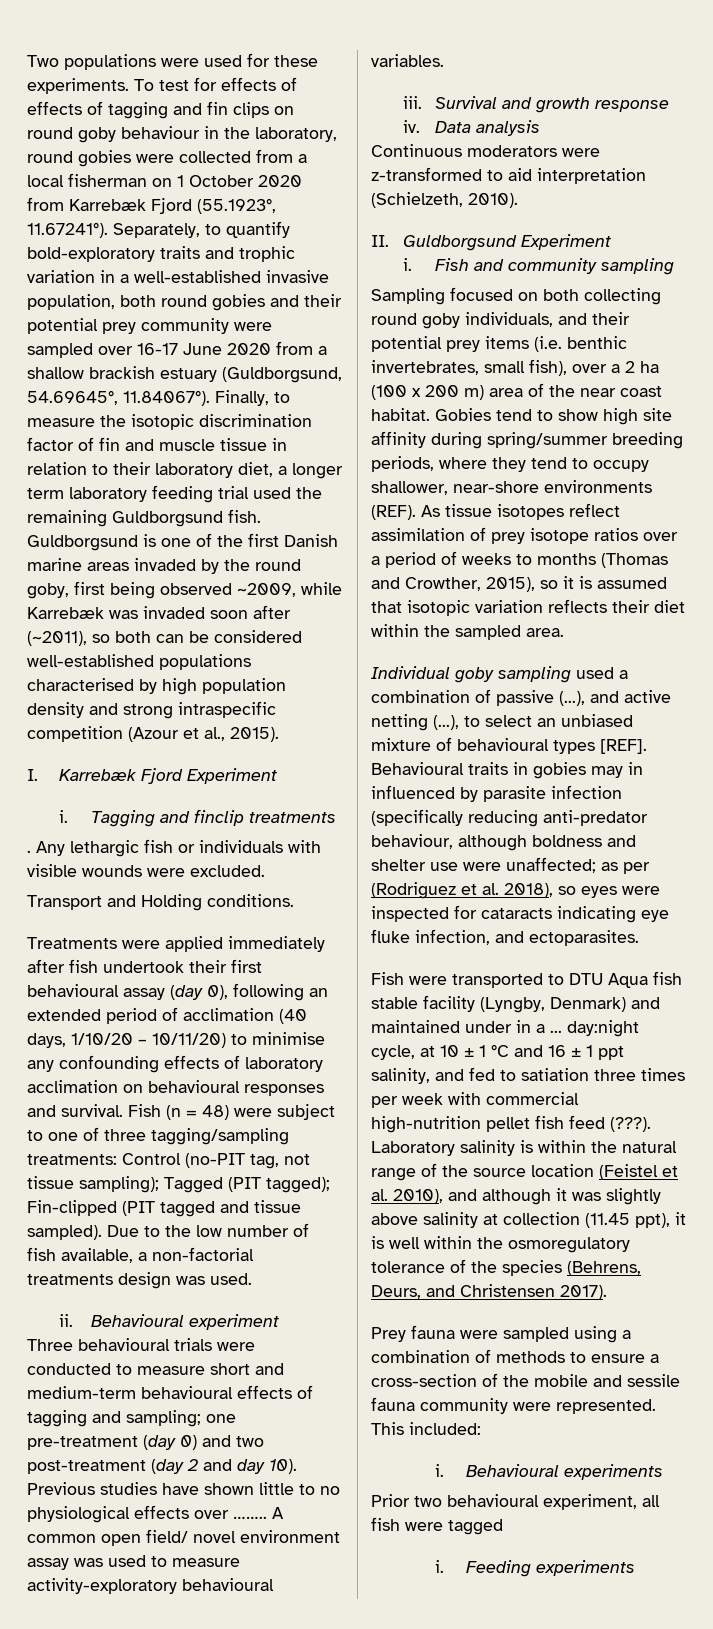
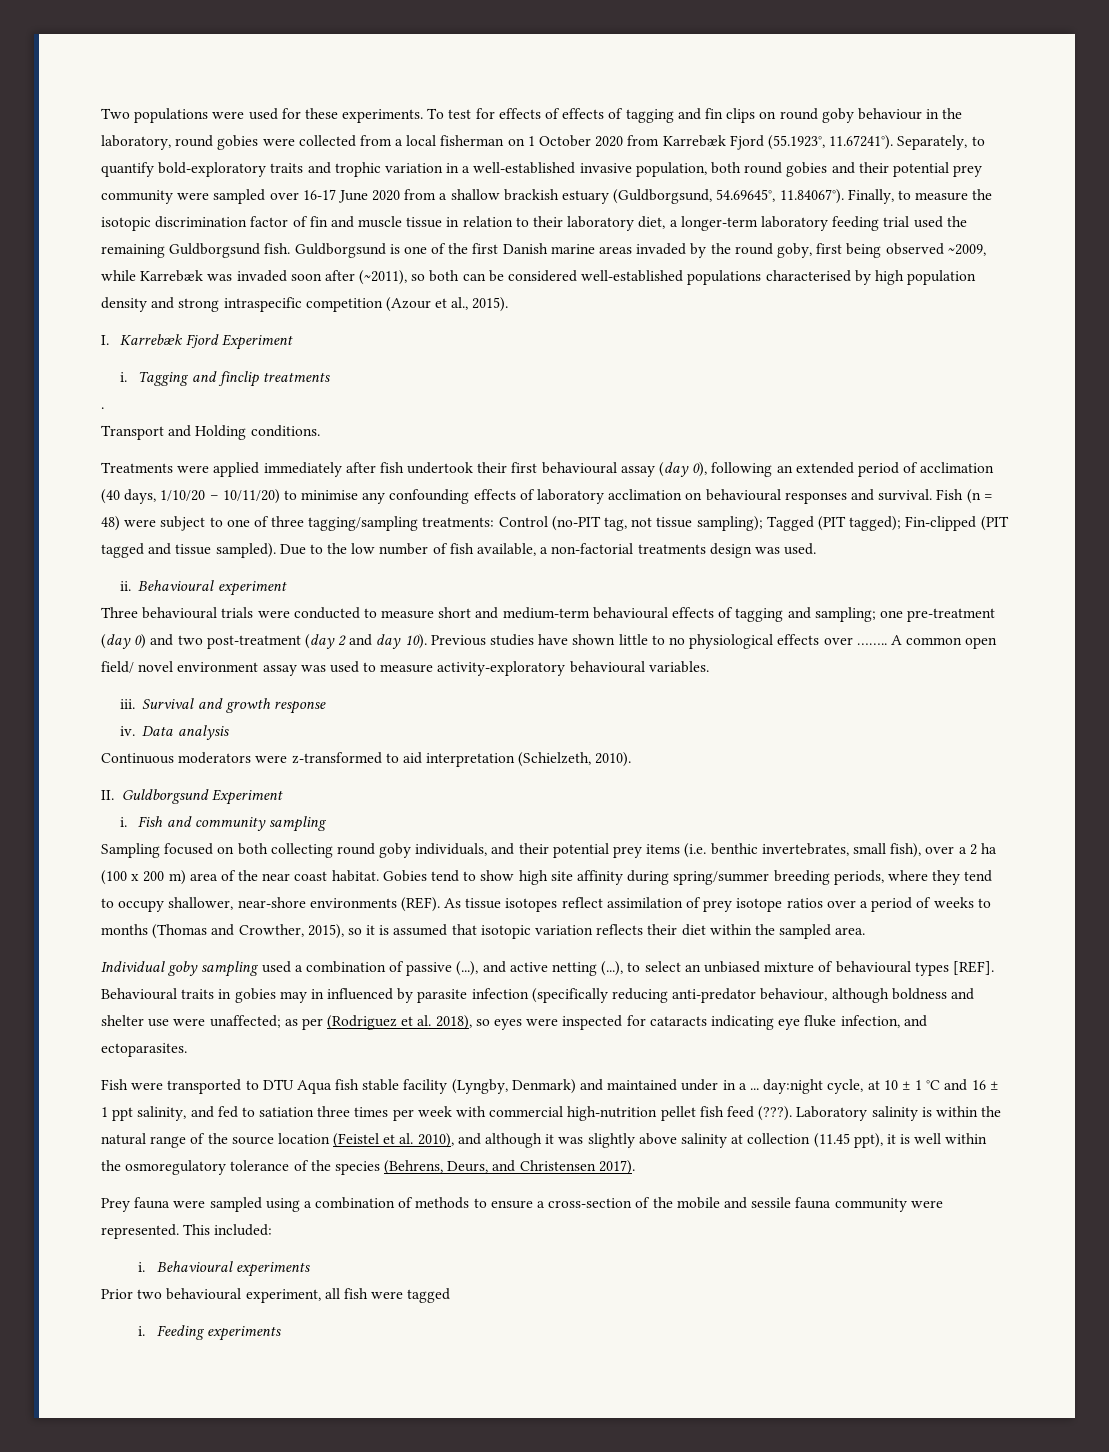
[292,463,343,479] [27,488,64,499] longer term -> [680,216,758,231] longer-term
[36,839,321,857] [27,864,265,877] Any lethargic fish or individuals with visible wounds were excluded. -> (104, 408) none

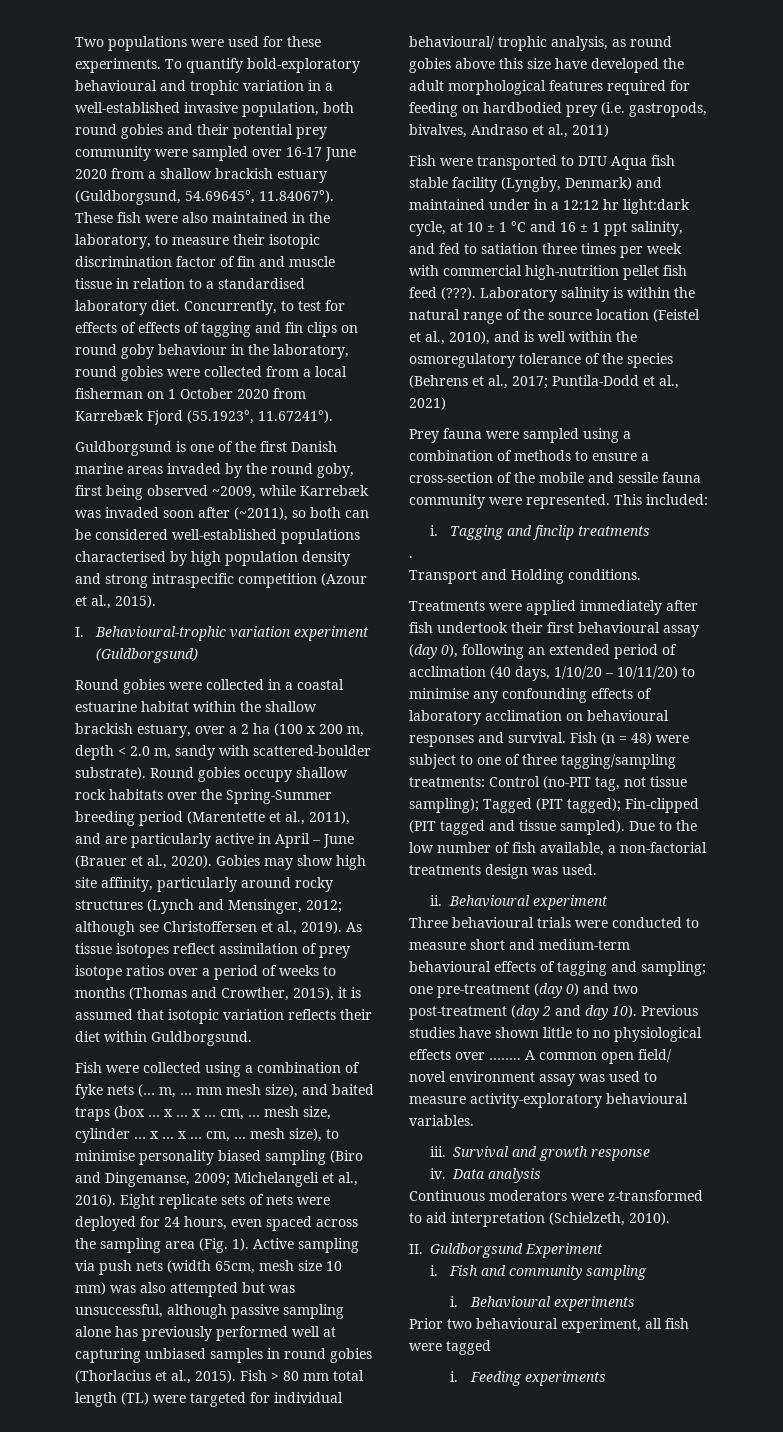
(445, 113) none -> [186,58,360,73] [75,80,333,95] [75,102,354,117] [75,124,327,139] [75,146,356,161] [75,168,327,183] [75,190,334,205] [75,212,330,223] [75,234,320,249] [75,256,335,267] [75,278,305,289] [75,300,294,315] quantify bold-exploratory behavioural and trophic variation in a well-established invasive population, both round gobies and their potential prey community were sampled over 16-17 June 2020 from a shallow brackish estuary (Guldborgsund, 54.69645°, 11.84067°). These fish were also maintained in the laboratory, to measure their isotopic discrimination factor of fin and muscle tissue in relation to a standardised laboratory diet. Concurrently, to
[897,135,985,150] [101,162,983,177] [101,189,993,204] [101,216,967,231] [101,243,291,258] Separately, to quantify bold-exploratory traits and trophic variation in a well-established invasive population, both round gobies and their potential prey community were sampled over 16-17 June 2020 from a shallow brackish estuary (Guldborgsund, 54.69645°, 11.84067°). Finally, to measure the isotopic discrimination factor of fin and muscle tissue in relation to their laboratory diet, a longer-term laboratory feeding trial used the remaining Guldborgsund fish. -> (333, 416) //
[119,334,294,350] Karrebæk Fjord Experiment -> [94,626,369,641] [95,648,198,663] [75,679,344,694] [75,701,317,712] [75,723,364,738] [75,745,371,760] [75,767,348,782] [75,789,332,804] [75,811,350,826] [75,833,354,848] [75,855,366,870] [75,877,333,892] [75,899,342,914] [75,921,362,936] [75,943,350,958] [75,965,336,980] [75,987,361,1001] [75,1009,372,1024] [75,1031,252,1046] [75,1062,360,1077] [75,1084,374,1099] [75,1106,331,1121] [75,1128,339,1143] [75,1150,363,1165] [75,1172,358,1187] [75,1194,330,1209] [75,1216,358,1231] [75,1238,359,1253] [75,1260,342,1275] [75,1282,295,1297] [75,1304,344,1319] [75,1326,336,1341] [75,1348,372,1363] [75,1370,364,1384] [75,1392,343,1407] [409,36,672,51] [409,58,684,73] [409,80,690,95] [409,102,707,117] [409,124,609,138] [409,155,675,170] [409,177,662,192] [409,199,690,214] [409,221,683,236] [409,243,682,258] [409,265,687,280] [409,287,695,302] [409,309,700,324] [409,331,637,345] [409,353,673,368] [409,375,679,389] [409,397,446,410] [409,428,631,443] [409,450,649,461] [409,472,701,483] [409,494,708,509] Behavioural-trophic variation experiment (Guldborgsund) // Round gobies were collected in a coastal estuarine habitat within the shallow brackish estuary, over a 2 ha (100 x 200 m, depth < 2.0 m, sandy with scattered-boulder substrate). Round gobies occupy shallow rock habitats over the Spring-Summer breeding period (Marentette et al., 2011), and are particularly active in April – June (Brauer et al., 2020). Gobies may show high site affinity, particularly around rocky structures (Lynch and Mensinger, 2012; although see Christoffersen et al., 2019). As tissue isotopes reflect assimilation of prey isotope ratios over a period of weeks to months (Thomas and Crowther, 2015), it is assumed that isotopic variation reflects their diet within Guldborgsund. // Fish were collected using a combination of fyke nets (… m, … mm mesh size), and baited traps (box … x … x … cm, … mesh size, cylinder … x … x … cm, … mesh size), to minimise personality biased sampling (Biro and Dingemanse, 2009; Michelangeli et al., 2016). Eight replicate sets of nets were deployed for 24 hours, even spaced across the sampling area (Fig. 1). Active sampling via push nets (width 65cm, mesh size 10 mm) was also attempted but was unsuccessful, although passive sampling alone has previously performed well at capturing unbiased samples in round gobies (Thorlacius et al., 2015). Fish > 80 mm total length (TL) were targeted for individual behavioural/ trophic analysis, as round gobies above this size have developed the adult morphological features required for feeding on hardbodied prey (i.e. gastropods, bivalves, Andraso et al., 2011) // Fish were transported to DTU Aqua fish stable facility (Lyngby, Denmark) and maintained under in a 12:12 hr light:dark cycle, at 10 ± 1 °C and 16 ± 1 ppt salinity, and fed to satiation three times per week with commercial high-nutrition pellet fish feed (???). Laboratory salinity is within the natural range of the source location (Feistel et al., 2010), and is well within the osmoregulatory tolerance of the species (Behrens et al., 2017; Puntila-Dodd et al., 2021) // Prey fauna were sampled using a combination of methods to ensure a cross-section of the mobile and sessile fauna community were represented. This included:
[101,843,997,858] [101,870,993,885] [101,897,991,912] [101,924,866,939] [101,961,994,977] [101,988,974,1003] [101,1015,927,1030] [101,1043,187,1057] [101,1079,999,1094] [101,1106,1002,1121] [101,1133,988,1148] [101,1160,635,1175] [101,1197,943,1212] [101,1224,273,1239] // Sampling focused on both collecting round goby individuals, and their potential prey items (i.e. benthic invertebrates, small fish), over a 2 ha (100 x 200 m) area of the near coast habitat. Gobies tend to show high site affinity during spring/summer breeding periods, where they tend to occupy shallower, near-shore environments (REF). As tissue isotopes reflect assimilation of prey isotope ratios over a period of weeks to months (Thomas and Crowther, 2015), so it is assumed that isotopic variation reflects their diet within the sampled area. // Individual goby sampling used a combination of passive (...), and active netting (...), to select an unbiased mixture of behavioural types [REF]. Behavioural traits in gobies may in influenced by parasite infection (specifically reducing anti-predator behaviour, although boldness and shelter use were unaffected; as per (Rodriguez et al. 2018), so eyes were inspected for cataracts indicating eye fluke infection, and ectoparasites. // Fish were transported to DTU Aqua fish stable facility (Lyngby, Denmark) and maintained under in a ... day:night cycle, at 10 ± 1 °C and 16 ± 1 ppt salinity, and fed to satiation three times per week with commercial high-nutrition pellet fish feed (???). Laboratory salinity is within the natural range of the source location (Feistel et al. 2010), and although it was slightly above salinity at collection (11.45 ppt), it is well within the osmoregulatory tolerance of the species (Behrens, Deurs, and Christensen 2017). // Prey fauna were sampled using a combination of methods to ensure a cross-section of the mobile and sessile fauna community were represented. This included: -> (648, 1272) none

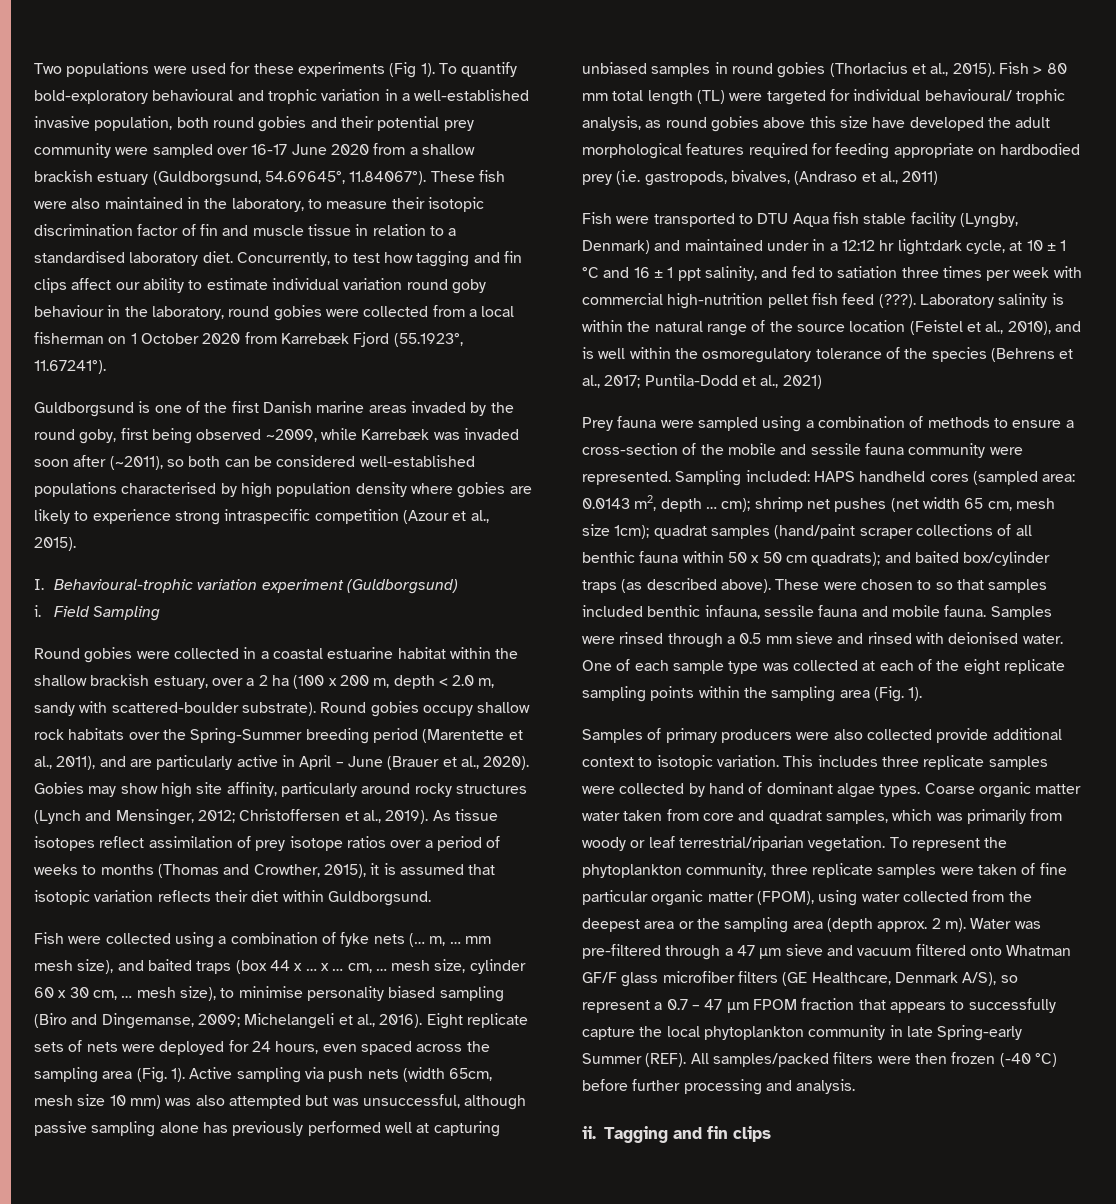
[75,58,161,73] experiments. -> [297,62,435,78] experiments (Fig 1).
[325,300,345,311] [75,322,358,337] for effects of effects of tagging and fin clips on -> [383,251,522,267] [34,278,403,293] how tagging and fin clips affect our ability to estimate individual variation
[75,573,101,584] and -> [410,482,532,498] [34,509,171,524] where gobies are likely to experience
(198, 655) none -> [34,605,161,621] // i. Field Sampling
[75,921,159,936] although see -> (235, 816) none
[148,1115,160,1117] … -> [269,960,290,971] 44
[134,1131,202,1139] … x … x … -> [34,987,89,998] 60 x 30
(458, 109) none -> [893,143,974,158] appropriate
[471,124,528,135] Andraso -> [794,171,858,185] (Andraso
[614,494,708,505] [429,525,651,540] [409,556,413,558] [409,569,641,584] [409,600,698,615] [409,622,699,637] [409,644,677,659] [409,666,695,681] [409,688,652,703] [409,710,669,725] [409,732,689,747] [409,754,676,769] [409,776,687,791] [409,798,699,813] [409,820,697,835] [409,842,707,856] [409,864,597,879] [429,895,609,910] [409,917,699,928] [409,939,630,950] [409,961,706,976] [409,983,638,998] [409,1005,698,1020] [409,1027,702,1042] [409,1049,672,1064] [409,1071,657,1086] [409,1093,688,1108] [409,1115,474,1126] [429,1146,650,1161] [429,1168,541,1183] [409,1190,703,1201] [409,1212,670,1227] [409,1243,603,1258] [429,1265,648,1280] [450,1296,635,1311] [409,1318,689,1333] [409,1340,491,1355] [450,1371,606,1386] This included: // i. Tagging and finclip treatments // . // Transport and Holding conditions. // Treatments were applied immediately after fish undertook their first behavioural assay (day 0), following an extended period of acclimation (40 days, 1/10/20 – 10/11/20) to minimise any confounding effects of laboratory acclimation on behavioural responses and survival. Fish (n = 48) were subject to one of three tagging/sampling treatments: Control (no-PIT tag, not tissue sampling); Tagged (PIT tagged); Fin-clipped (PIT tagged and tissue sampled). Due to the low number of fish available, a non-factorial treatments design was used. // ii. Behavioural experiment // Three behavioural trials were conducted to measure short and medium-term behavioural effects of tagging and sampling; one pre-treatment (day 0) and two post-treatment (day 2 and day 10). Previous studies have shown little to no physiological effects over …….. A common open field/ novel environment assay was used to measure activity-exploratory behavioural variables. // iii. Survival and growth response // iv. Data analysis // Continuous moderators were z-transformed to aid interpretation (Schielzeth, 2010). // II. Guldborgsund Experiment // i. Fish and community sampling // i. Behavioural experiments // Prior two behavioural experiment, all fish were tagged // i. Feeding experiments -> [675,470,1076,486] [582,495,1055,512] [582,524,1032,539] [582,551,1051,566] [582,578,1048,593] [582,605,1052,620] [582,632,1063,648] [582,659,1065,675] [582,686,923,702] [582,728,1062,743] [582,755,1048,770] [582,782,1082,798] [582,809,1063,824] [582,836,1008,852] [582,863,1067,878] [582,890,1032,906] [582,917,1041,933] [582,944,1072,960] [582,971,1018,987] [582,998,1056,1013] [582,1025,1023,1041] [582,1052,1057,1067] [582,1079,856,1095] [582,1126,771,1143] Sampling included: HAPS handheld cores (sampled area: 0.0143 m2, depth … cm); shrimp net pushes (net width 65 cm, mesh size 1cm); quadrat samples (hand/paint scraper collections of all benthic fauna within 50 x 50 cm quadrats); and baited box/cylinder traps (as described above). These were chosen to so that samples included benthic infauna, sessile fauna and mobile fauna. Samples were rinsed through a 0.5 mm sieve and rinsed with deionised water. One of each sample type was collected at each of the eight replicate sampling points within the sampling area (Fig. 1). // Samples of primary producers were also collected provide additional context to isotopic variation. This includes three replicate samples were collected by hand of dominant algae types. Coarse organic matter water taken from core and quadrat samples, which was primarily from woody or leaf terrestrial/riparian vegetation. To represent the phytoplankton community, three replicate samples were taken of fine particular organic matter (FPOM), using water collected from the deepest area or the sampling area (depth approx. 2 m). Water was pre-filtered through a 47 µm sieve and vacuum filtered onto Whatman GF/F glass microfiber filters (GE Healthcare, Denmark A/S), so represent a 0.7 – 47 µm FPOM fraction that appears to successfully capture the local phytoplankton community in late Spring-early Summer (REF). All samples/packed filters were then frozen (-40 °C) before further processing and analysis. // ii. Tagging and fin clips

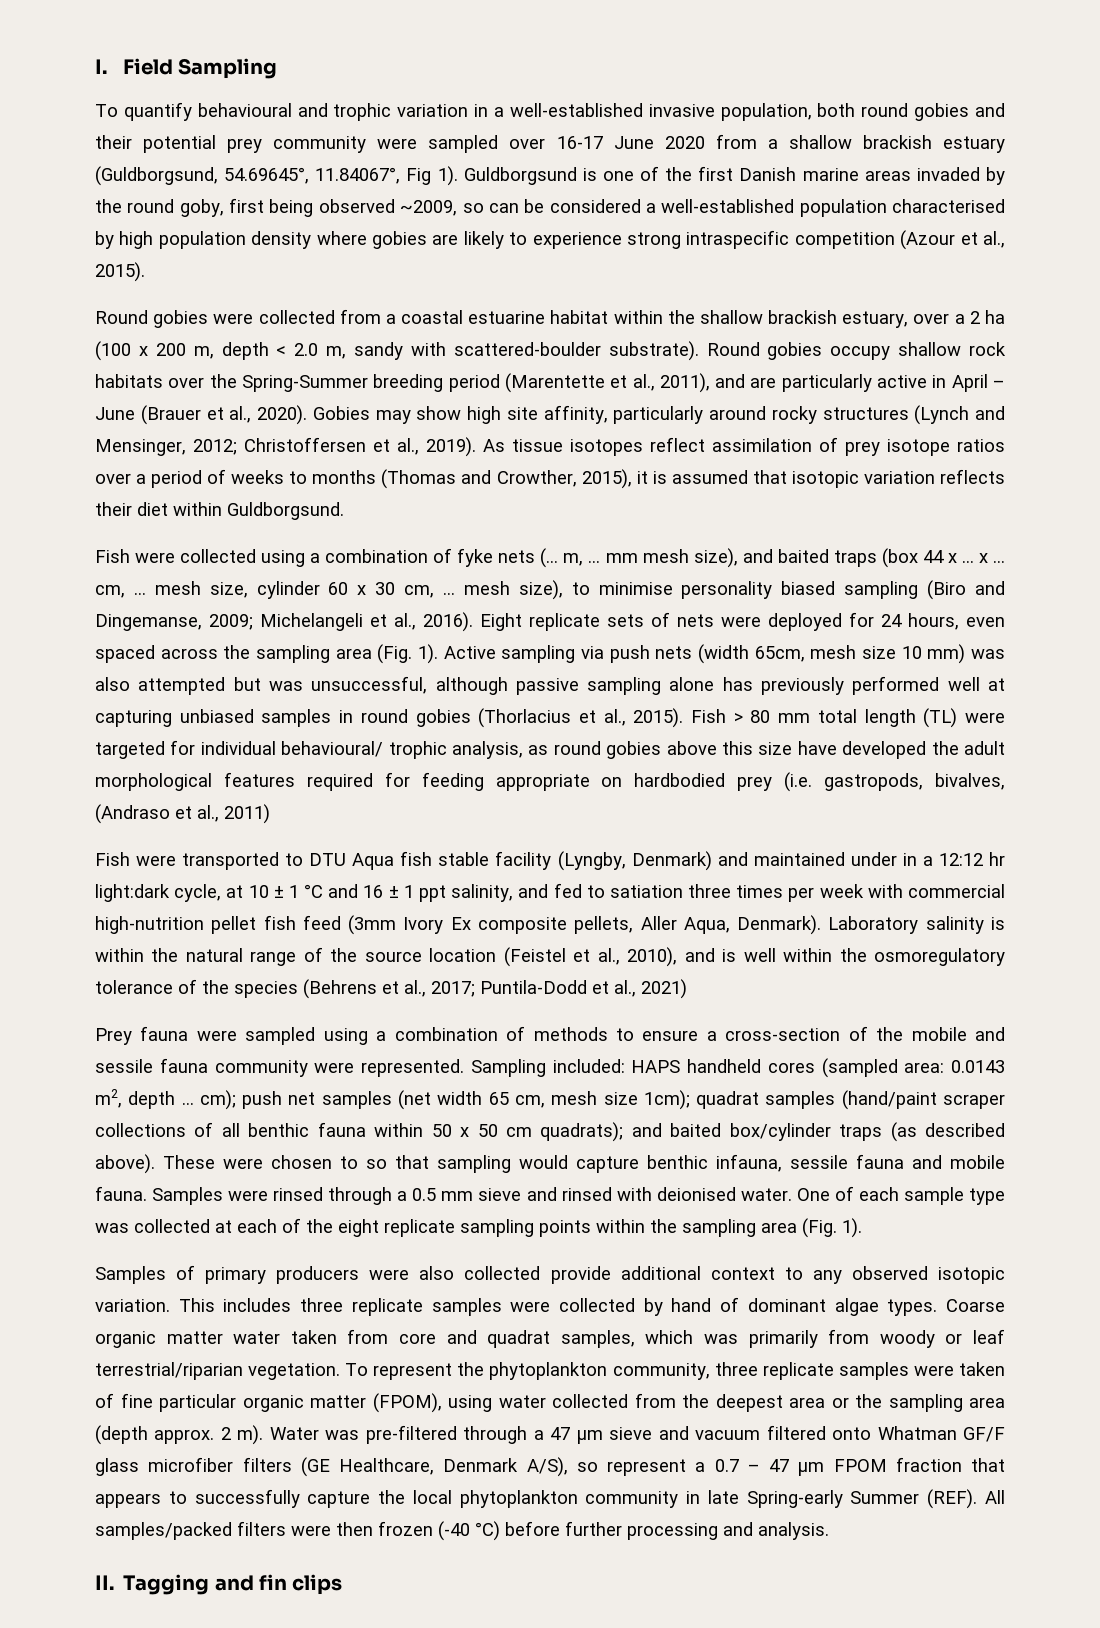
[34,62,435,78] Two populations were used for these experiments (Fig 1). -> [95,58,278,79] I. Field Sampling //
[34,90,148,104] bold-exploratory -> (192, 111) none
[349,170,505,185] [34,197,484,212] [34,224,457,236] [34,251,522,267] [34,278,486,294] [34,305,515,321] [34,332,463,347] [34,360,106,374] 11.84067°). These fish were also maintained in the laboratory, to measure their isotopic discrimination factor of fin and muscle tissue in relation to a standardised laboratory diet. Concurrently, to test how tagging and fin clips affect our ability to estimate individual variation round goby behaviour in the laboratory, round gobies were collected from a local fisherman on 1 October 2020 from Karrebæk Fjord (55.1923°, 11.67241°). // -> [315,166,458,186] 11.84067°, Fig 1).
[320,428,519,440] [34,455,475,470] [34,482,117,497] while Karrebæk was invaded soon after (~2011), so both can be considered well-established populations -> [462,199,887,217] so can be considered a well-established population
[34,579,458,594] [34,605,161,621] // I. Behavioural-trophic variation experiment (Guldborgsund) // i. Field Sampling -> (145, 272) none
[243,647,257,659] in -> [339,309,381,324] from
[878,294,916,308] (???). -> [348,915,822,935] (3mm Ivory Ex composite pellets, Aller Aqua, Denmark).
[754,497,887,512] shrimp net pushes -> [242,1091,392,1109] push net samples
[988,579,1048,593] [582,605,643,617] samples included -> [437,1155,639,1173] sampling would capture
(653, 762) none -> [812,1266,928,1284] any observed
[582,1126,596,1139] ii. -> [95,1575,114,1590] II.

